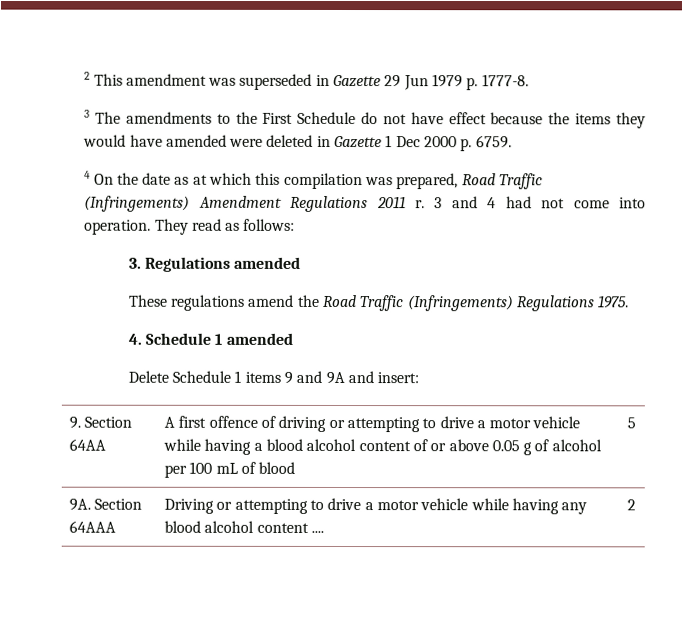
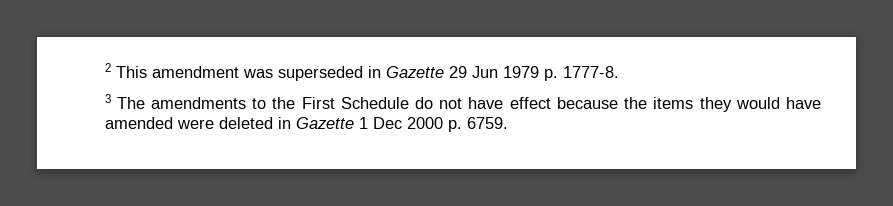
[84,170,544,190] [84,195,646,213] [84,218,296,235] [128,256,302,272] [128,294,630,312] [127,332,293,345] [127,370,420,385] [68,416,133,429] [68,438,106,451] [163,415,581,433] [162,438,602,456] [163,461,296,478] [627,417,636,429] [68,498,143,511] [68,520,116,533] [163,497,588,515] [163,520,324,533] [627,499,636,511] // 4 On the date as at which this compilation was prepared, Road Traffic (Infringements) Amendment Regulations 2011 r. 3 and 4 had not come into operation. They read as follows: // 3. Regulations amended // These regulations amend the Road Traffic (Infringements) Regulations 1975. // 4. Schedule 1 amended // Delete Schedule 1 items 9 and 9A and insert: // 9. Section 64AA | A first offence of driving or attempting to drive a motor vehicle while having a blood alcohol content of or above 0.05 g of alcohol per 100 mL of blood | 5 // 9A. Section 64AAA | Driving or attempting to drive a motor vehicle while having any blood alcohol content .... | 2 -> (508, 123) none

